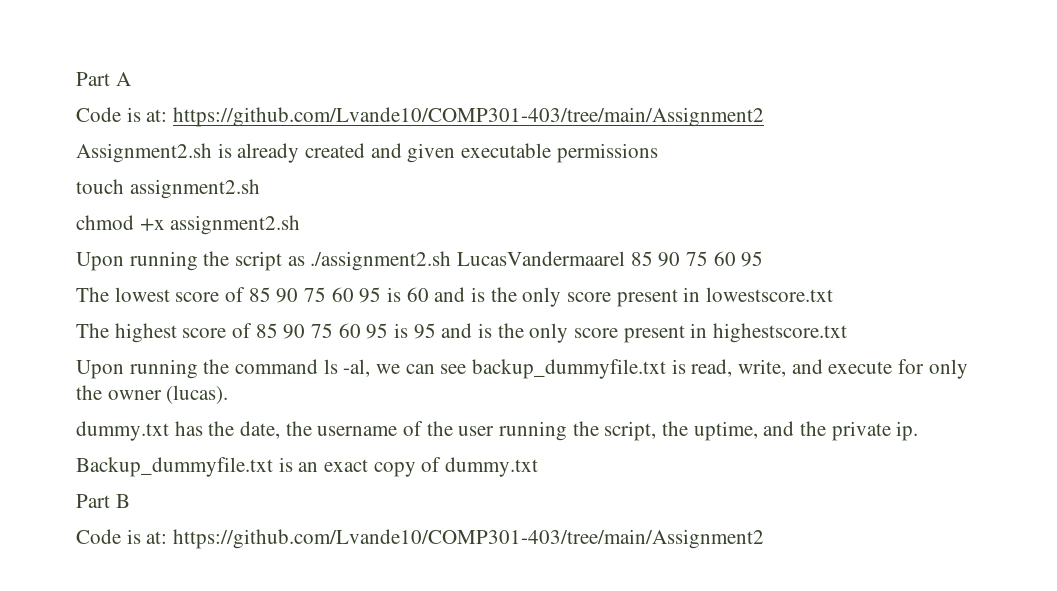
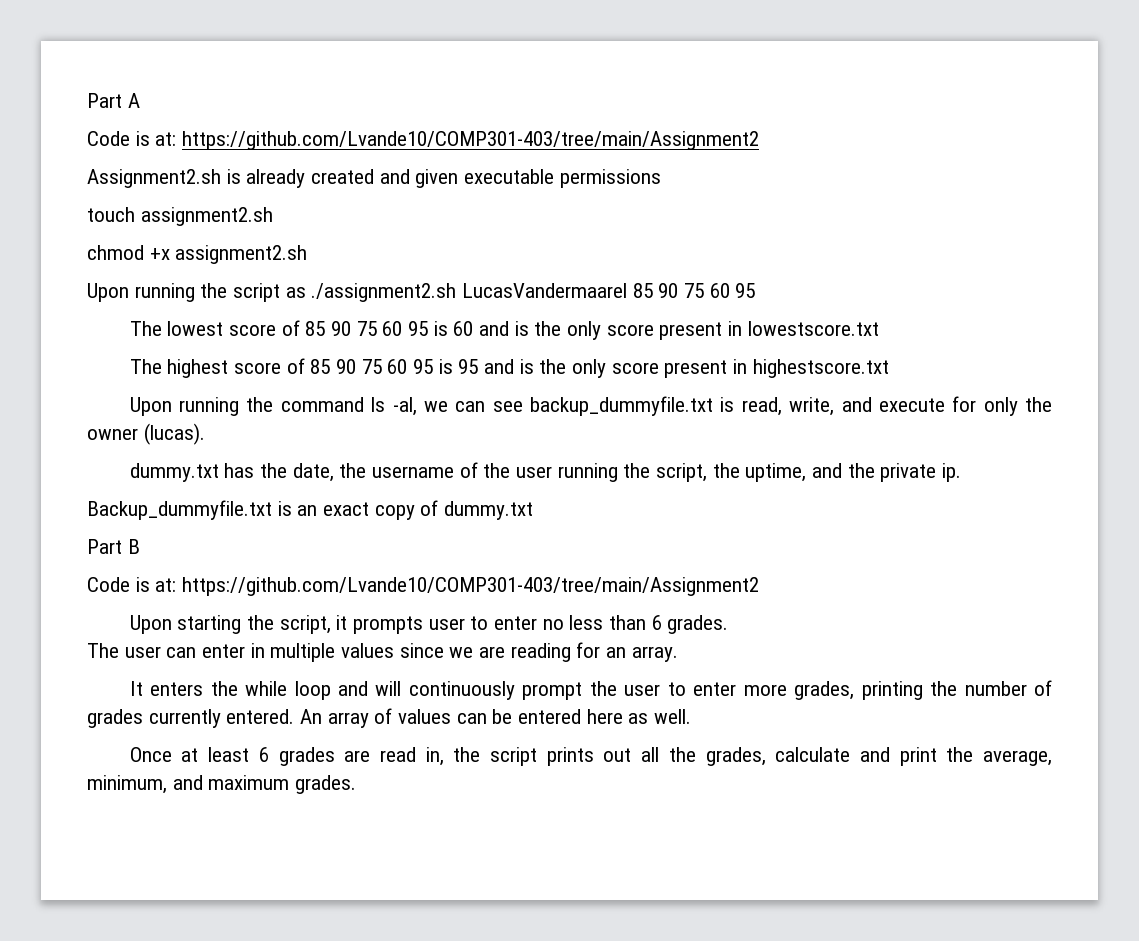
(765, 539) none -> [129,615,729,634] [87,642,678,662] [129,680,1053,700] [87,708,692,728] [129,747,1052,766] [87,775,357,794] // Upon starting the script, it prompts user to enter no less than 6 grades. // The user can enter in multiple values since we are reading for an array. // It enters the while loop and will continuously prompt the user to enter more grades, printing the number of grades currently entered. An array of values can be entered here as well. // Once at least 6 grades are read in, the script prints out all the grades, calculate and print the average, minimum, and maximum grades.

